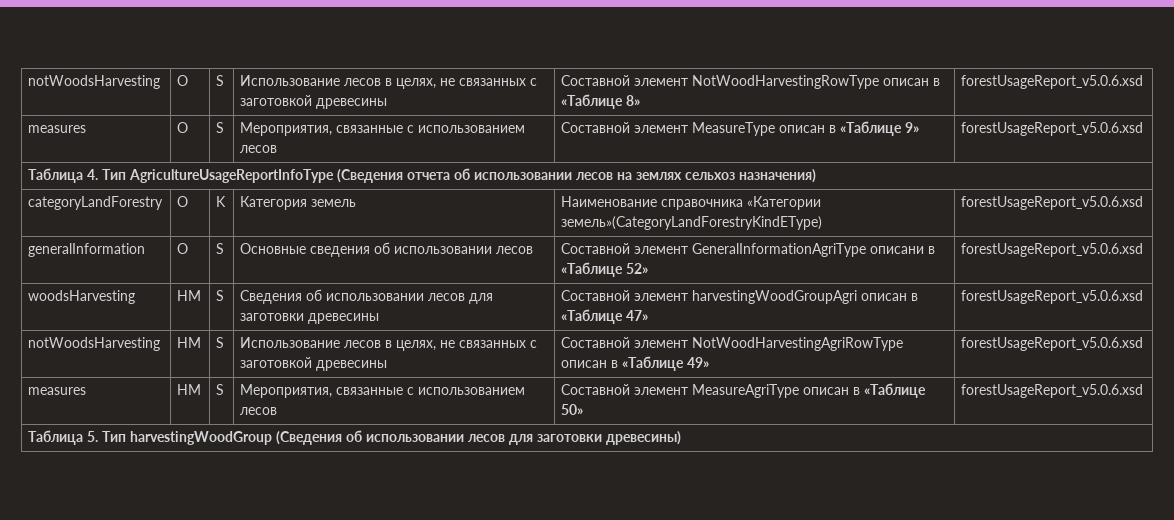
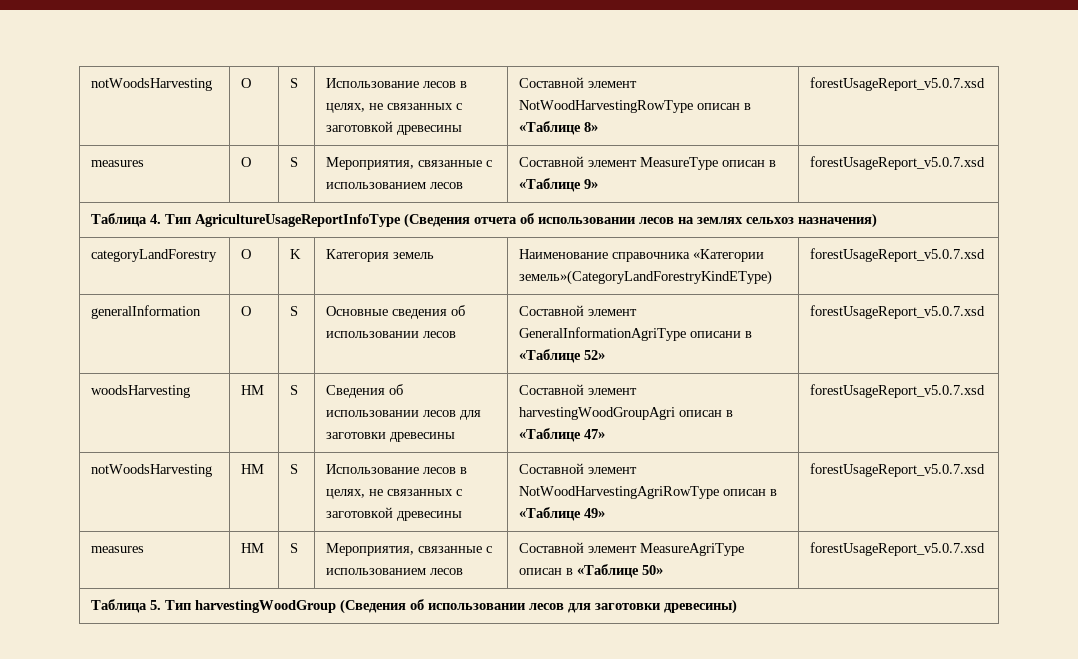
[961,75,1144,89] forestUsageReport_v5.0.6.xsd -> [810,77,986,91] forestUsageReport_v5.0.7.xsd
[961,122,1144,136] forestUsageReport_v5.0.6.xsd -> [810,156,986,170] forestUsageReport_v5.0.7.xsd
[961,196,1144,210] forestUsageReport_v5.0.6.xsd -> [810,248,986,262] forestUsageReport_v5.0.7.xsd
[961,243,1144,257] forestUsageReport_v5.0.6.xsd -> [810,305,986,319] forestUsageReport_v5.0.7.xsd
[961,290,1144,304] forestUsageReport_v5.0.6.xsd -> [810,384,986,398] forestUsageReport_v5.0.7.xsd
[961,337,1144,351] forestUsageReport_v5.0.6.xsd -> [810,463,986,477] forestUsageReport_v5.0.7.xsd
[961,384,1144,398] forestUsageReport_v5.0.6.xsd -> [810,542,986,556] forestUsageReport_v5.0.7.xsd

